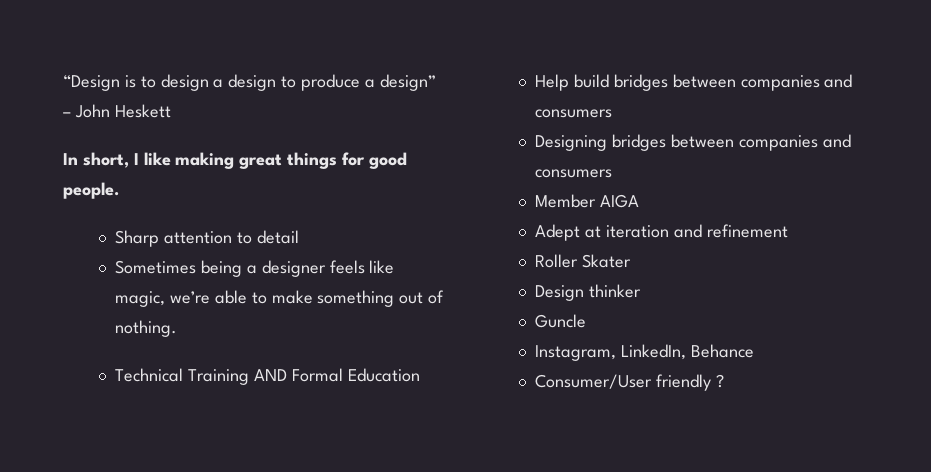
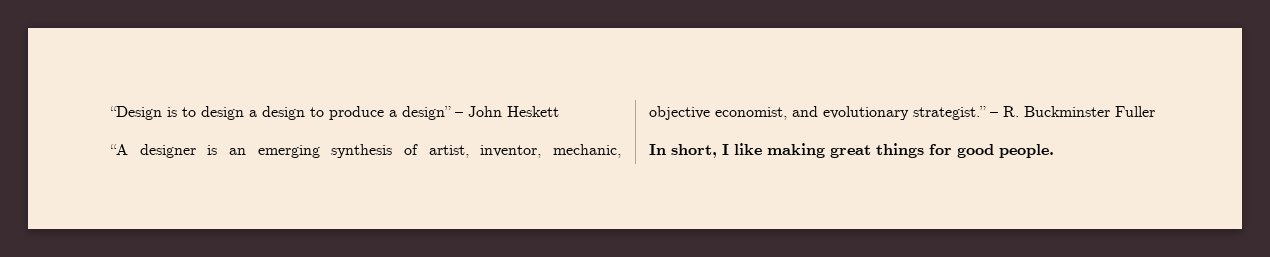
(171, 111) none -> [110,144,621,158] [649,106,1155,120] // “A designer is an emerging synthesis of artist, inventor, mechanic, objective economist, and evolutionary strategist.” – R. Buckminster Fuller
[115,230,299,247] [115,260,395,277] [115,290,445,307] [115,320,178,337] [115,368,420,385] [535,74,853,91] [535,109,613,118] [535,134,851,151] [535,169,613,178] [535,194,639,208] [535,224,788,241] [535,254,631,268] [535,284,641,301] [535,314,587,328] [535,344,754,361] [535,374,724,391] // Sharp attention to detail // Sometimes being a designer feels like magic, we’re able to make something out of nothing. // Technical Training AND Formal Education // Help build bridges between companies and consumers // Designing bridges between companies and consumers // Member AIGA // Adept at iteration and refinement // Roller Skater // Design thinker // Guncle // Instagram, LinkedIn, Behance // Consumer/User friendly ? -> (1054, 151) none

